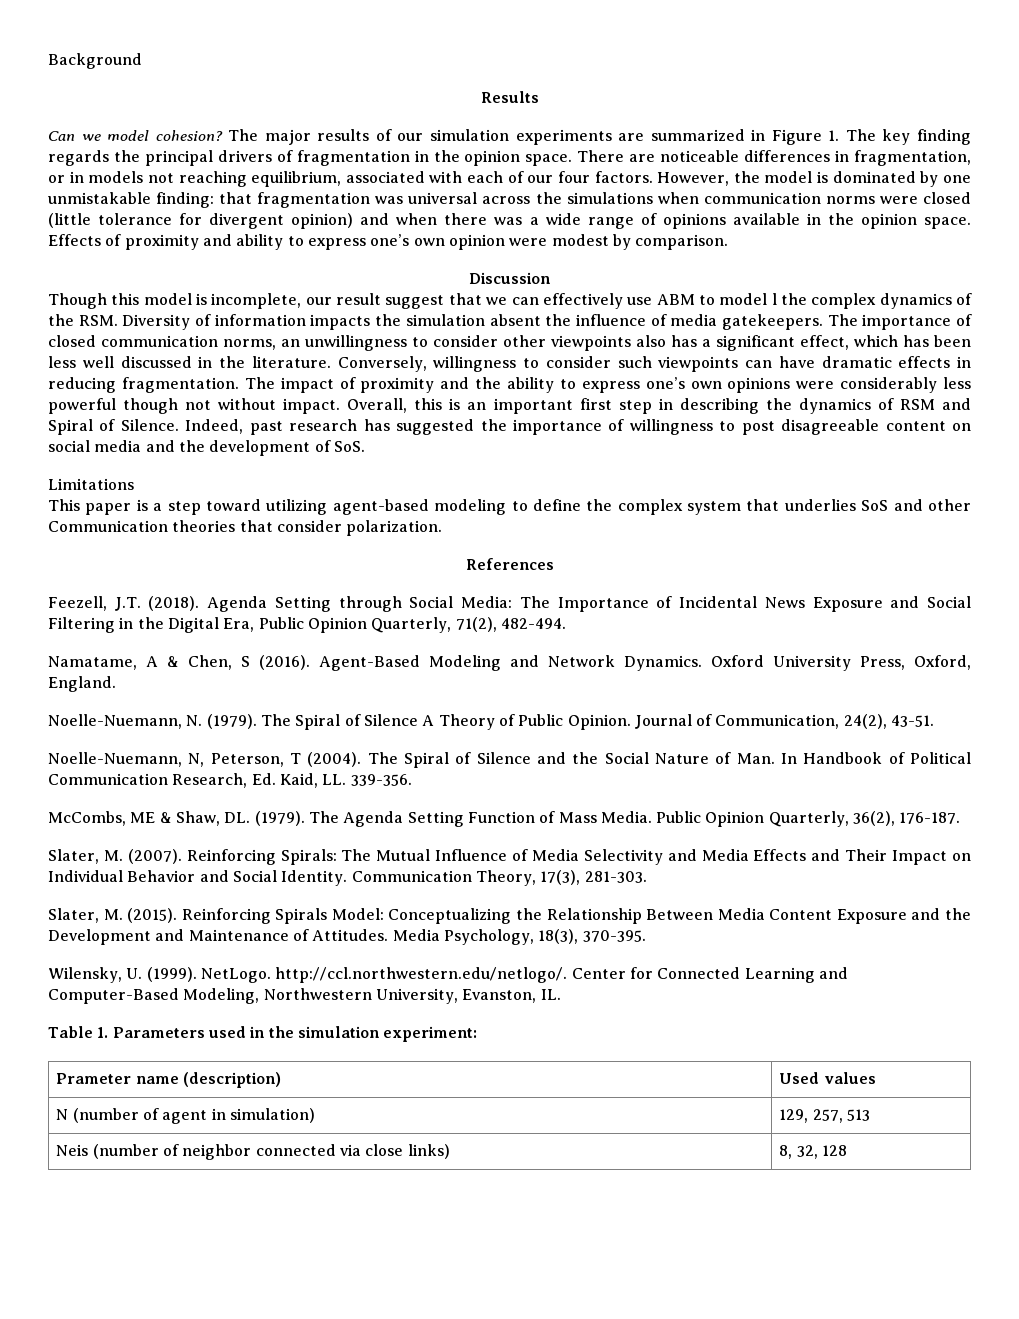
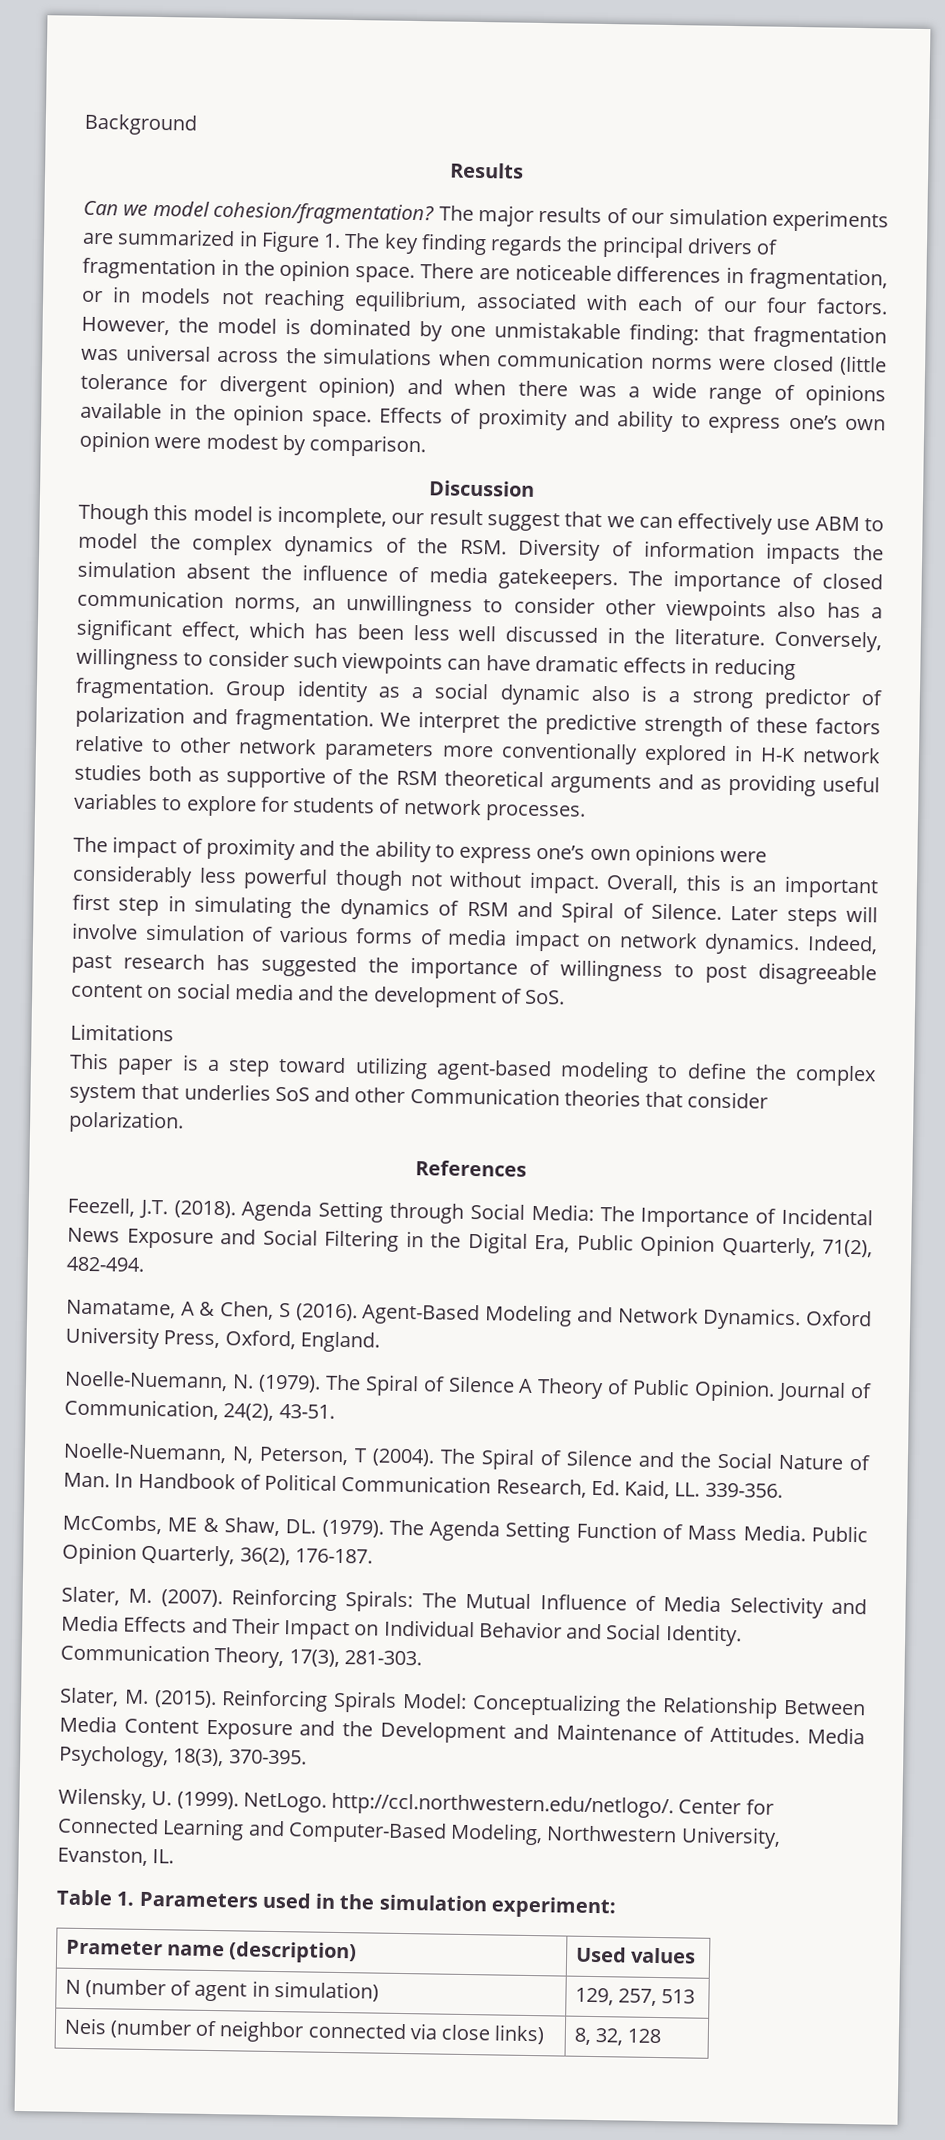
[155,130,223,141] cohesion? -> [213,201,435,226] cohesion/fragmentation?
[771,293,777,305] l -> (138, 540) none
(239, 385) none -> [225,680,883,710] [75,705,881,737] [74,734,882,766] [74,763,880,797] [74,792,586,822] Group identity as a social dynamic also is a strong predictor of polarization and fragmentation. We interpret the predictive strength of these factors relative to other network parameters more conventionally explored in H-K network studies both as supportive of the RSM theoretical arguments and as providing useful variables to explore for students of network processes. //
[679,398,759,414] describing -> [194,895,293,919] simulating
(179, 425) none -> [730,905,878,927] [72,922,801,956] Later steps will involve simulation of various forms of media impact on network dynamics.

